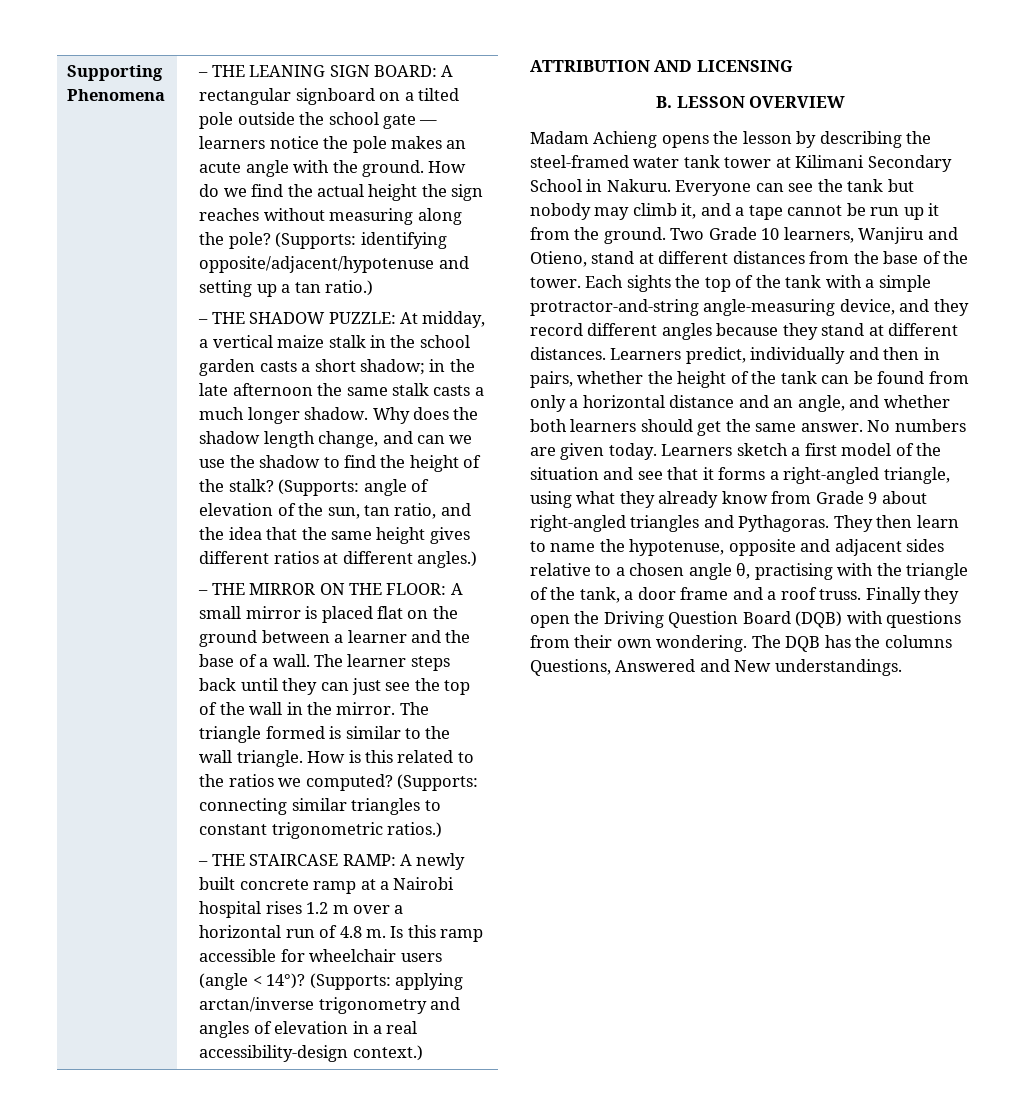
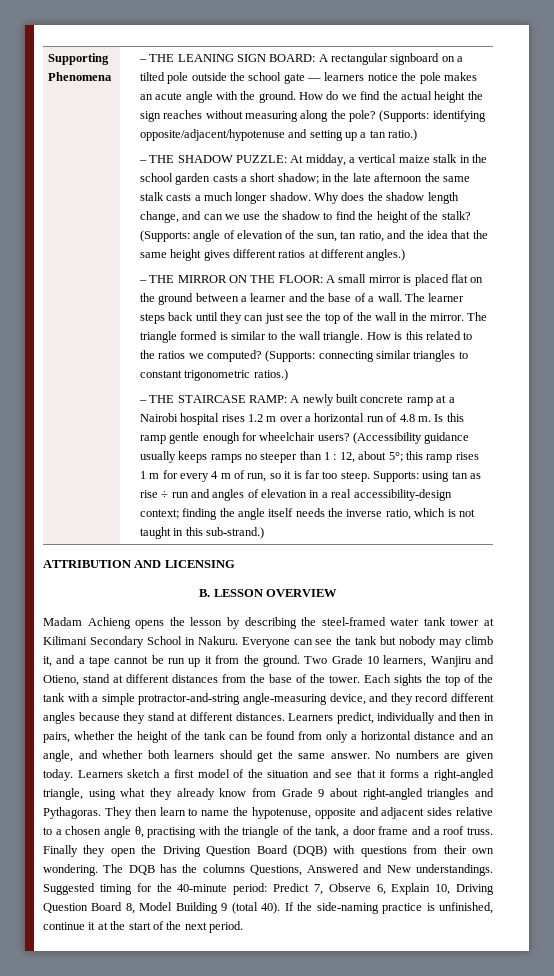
[199,949,442,962] [199,973,463,990] [199,997,427,1014] accessible for wheelchair users (angle < 14°)? (Supports: applying arctan/inverse trigonometry -> [169,432,470,444] [139,451,479,463] [139,470,482,482] [139,490,189,498] gentle enough for wheelchair users? (Accessibility guidance usually keeps ramps no steeper than 1 : 12, about 5°; this ramp rises 1 m for every 4 m of run, so it is far too steep. Supports: using tan as rise ÷ run
[352,1045,423,1061] context.) -> [139,508,475,520] [139,527,264,539] context; finding the angle itself needs the inverse ratio, which is not taught in this sub-strand.)
(902, 667) none -> [43,883,494,895] [43,902,493,914] [43,921,243,933] Suggested timing for the 40-minute period: Predict 7, Observe 6, Explain 10, Driving Question Board 8, Model Building 9 (total 40). If the side-naming practice is unfinished, continue it at the start of the next period.

